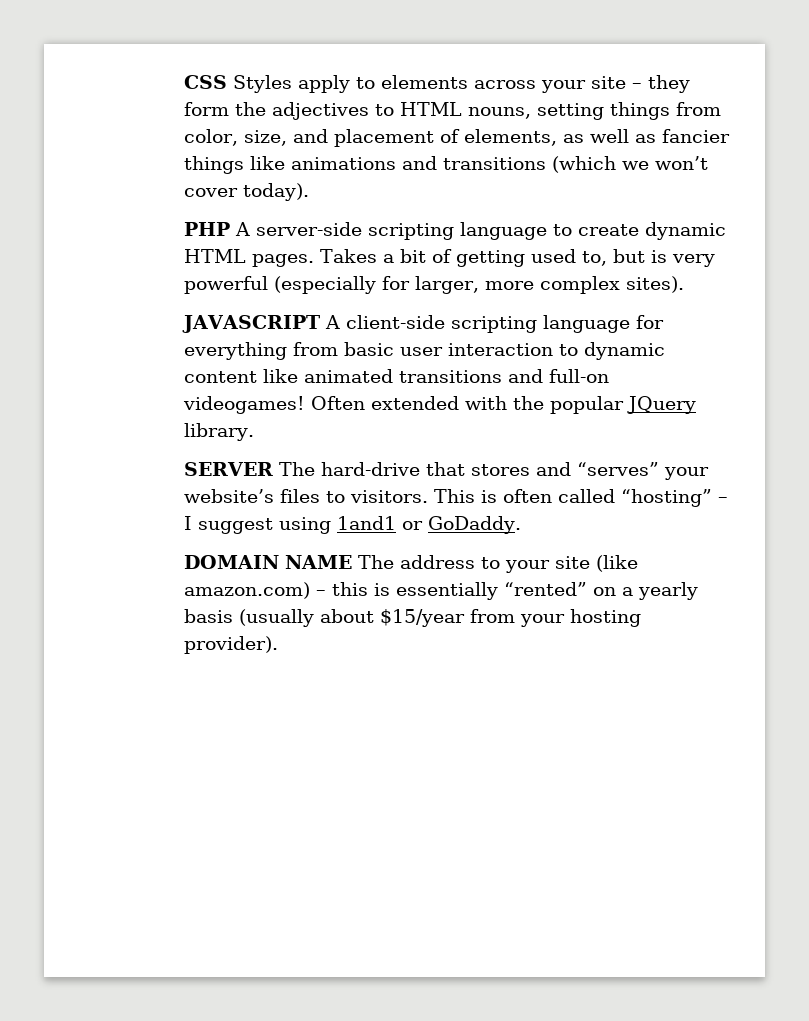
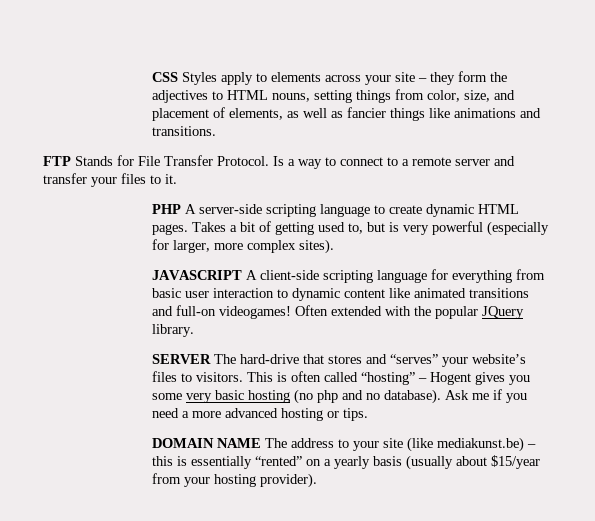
[442,156,708,173] [183,183,309,201] transitions (which we won’t cover today). -> [151,126,216,136] [43,155,515,169] [43,173,177,187] transitions. // FTP Stands for File Transfer Protocol. Is a way to connect to a remote server and transfer your files to it.
[183,516,521,534] I suggest using 1and1 or GoDaddy. -> [429,372,530,385] [151,389,527,404] [151,408,368,421] Hogent gives you some very basic hosting (no php and no database). Ask me if you need a more advanced hosting or tips.
[183,582,310,599] amazon.com) -> [436,437,524,452] mediakunst.be)

